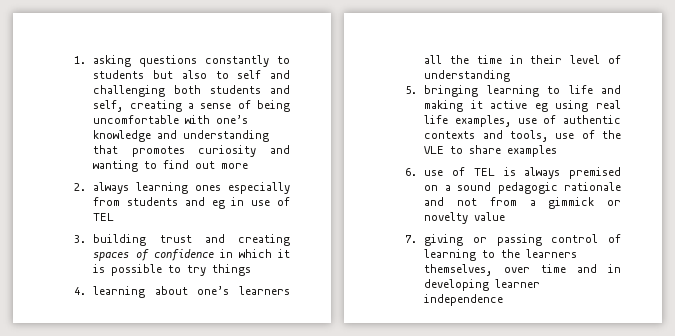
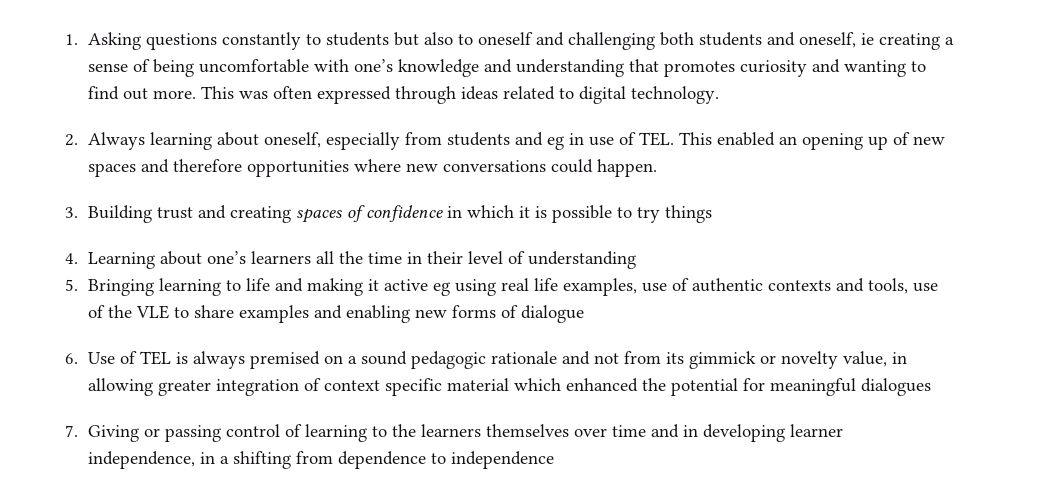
[93,55,132,67] asking -> [87,32,141,50] Asking
[237,70,262,79] self -> [477,32,533,45] oneself
[93,100,124,112] self, -> [798,32,874,48] oneself, ie
[221,163,249,169] [73,182,222,194] more // 2. always learning ones -> [152,86,719,104] [64,132,321,150] more. This was often expressed through ideas related to digital technology. // 2. Always learning about oneself,
[93,213,115,221] TEL -> [638,132,945,150] [87,159,657,177] TEL. This enabled an opening up of new spaces and therefore opportunities where new conversations could happen.
[93,234,147,246] building -> [87,205,152,223] Building
[93,286,146,298] learning -> [87,252,155,269] Learning
[424,85,479,97] bringing -> [87,279,154,296] Bringing
(558, 151) none -> [313,305,584,323] and enabling new forms of dialogue
[424,170,444,176] use -> [87,352,115,364] Use
[529,200,536,206] a -> [665,352,684,364] its
[474,212,506,221] value -> [842,351,907,367] [87,378,931,396] value, in allowing greater integration of context specific material which enhanced the potential for meaningful dialogues
[424,234,464,246] giving -> [87,425,139,442] Giving
[424,264,493,276] themselves, -> [485,424,569,437] themselves
(541, 283) none -> [87,451,446,469] independence, in a shifting from dependence to

